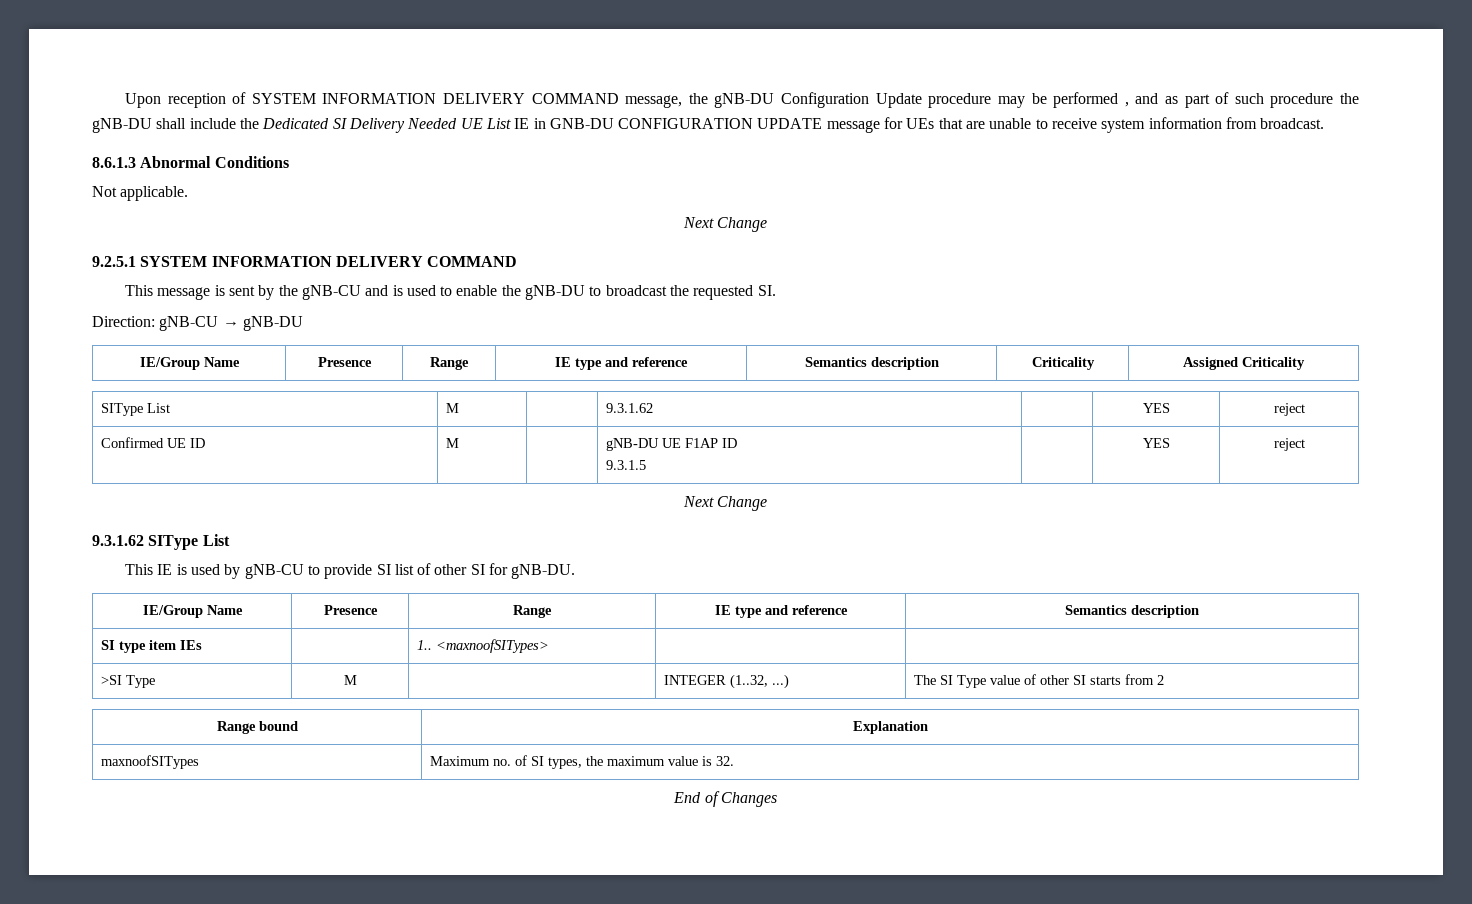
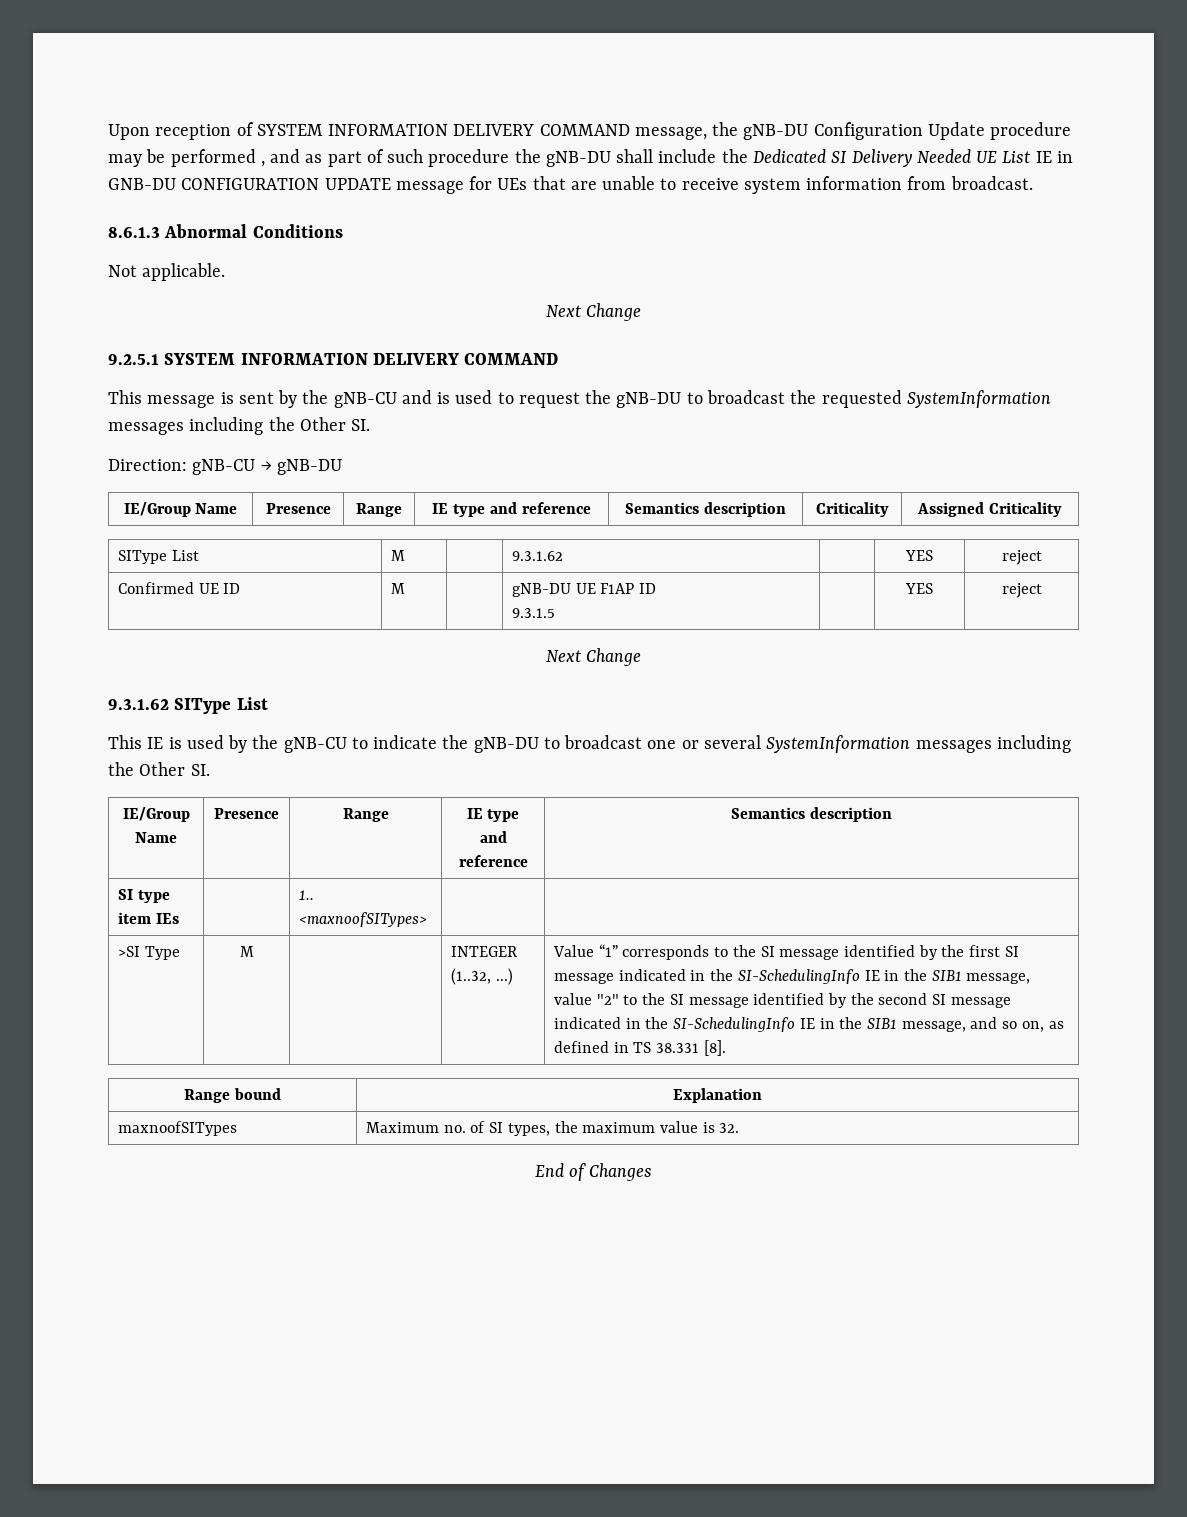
[456,285,498,296] enable -> [518,392,580,408] request
(754, 292) none -> [906,390,1051,408] [108,417,346,435] SystemInformation messages including the Other
(241, 571) none -> [252,735,279,749] the
[324,563,576,579] provide SI list of other SI for gNB-DU. -> [373,735,1071,753] [108,762,210,776] indicate the gNB-DU to broadcast one or several SystemInformation messages including the Other SI.
[913,674,1164,688] The SI Type value of other SI starts from 2 -> [552,944,1019,960] [553,969,1031,984] [553,993,1011,1008] [553,1017,1064,1032] [553,1040,726,1056] Value “1” corresponds to the SI message identified by the first SI message indicated in the SI-SchedulingInfo IE in the SIB1 message, value "2" to the SI message identified by the second SI message indicated in the SI-SchedulingInfo IE in the SIB1 message, and so on, as defined in TS 38.331 [8].

